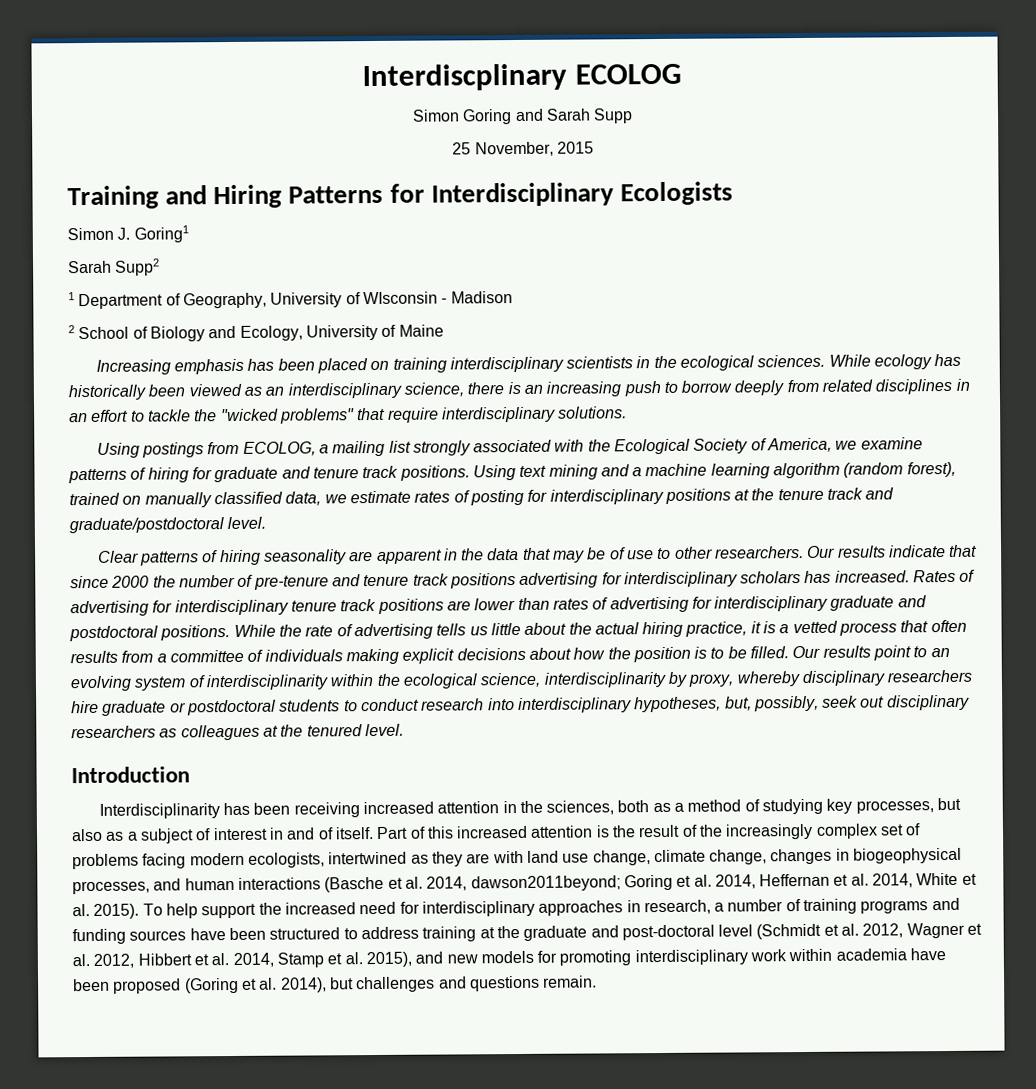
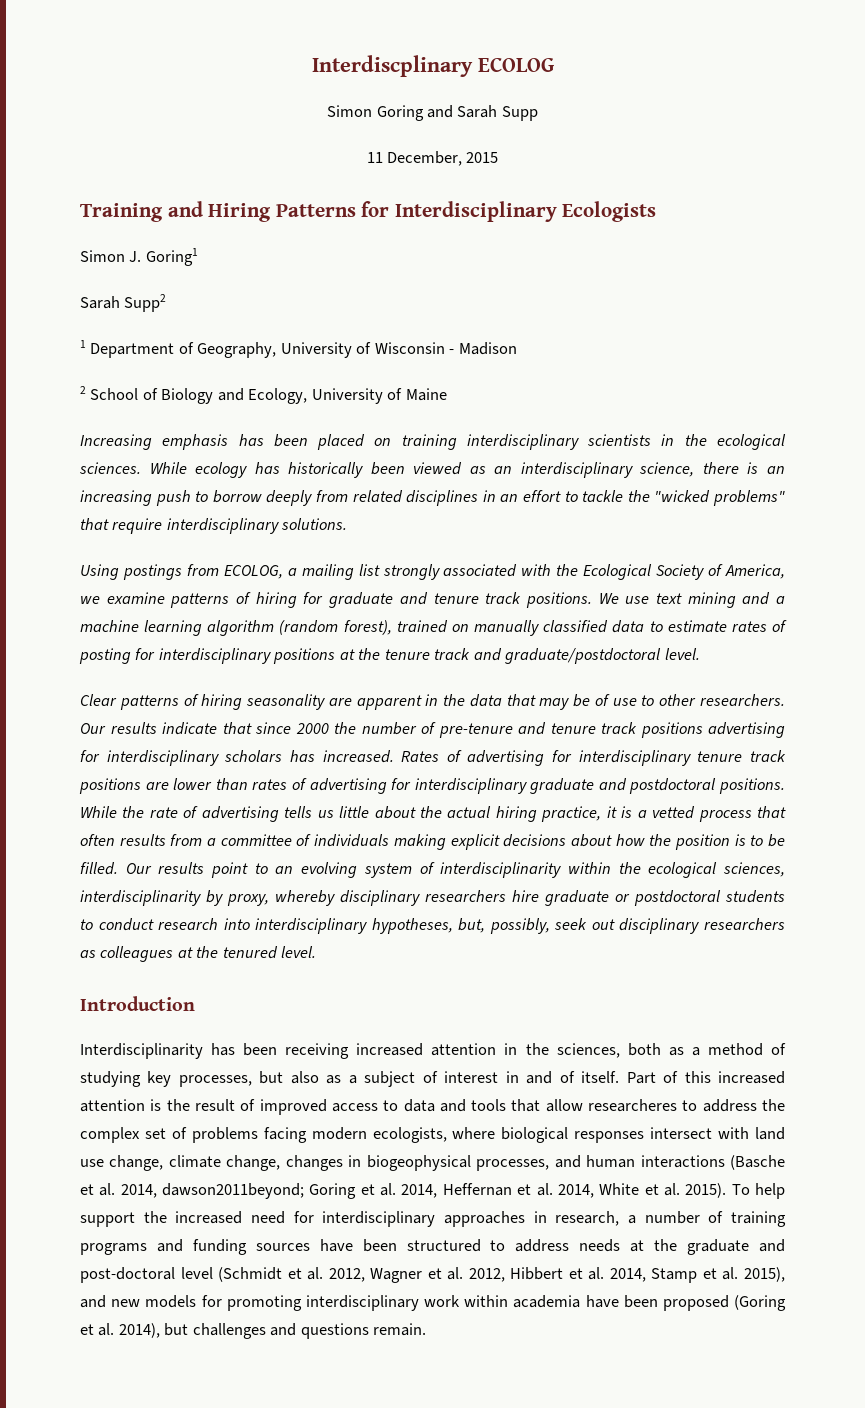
[452,141,554,157] 25 November, -> [366,151,462,166] 11 December,
[362,291,438,305] WIsconsin -> [374,342,445,354] Wisconsin
[472,465,516,481] Using -> [598,593,650,604] We use
[285,491,347,506] data, we -> [612,620,663,633] data to
[480,672,541,688] science, -> [723,862,786,877] sciences,
[699,823,814,840] the increasingly -> [259,1099,785,1115] improved access to data and tools that allow researcheres to address the
[328,851,491,867] intertwined as they are -> [452,1127,713,1143] where biological responses intersect
[422,926,477,942] training -> [579,1239,621,1252] needs

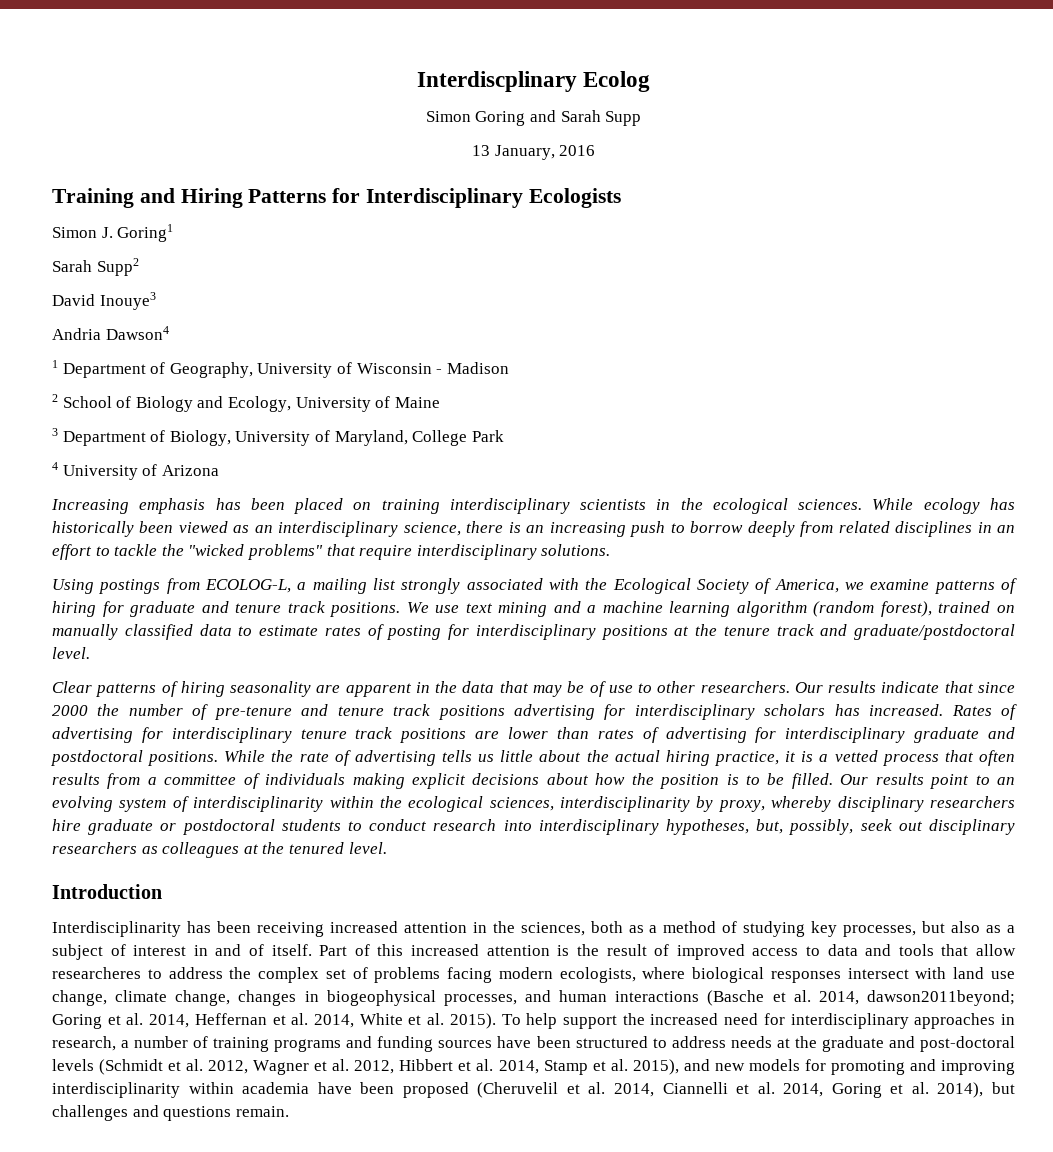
[477,57,554,72] ECOLOG -> [583,71,651,92] Ecolog
[366,151,499,166] 11 December, 2015 -> [471,145,596,160] 13 January, 2016
(167, 303) none -> [52,292,156,310] [52,326,169,340] // David Inouye3 // Andria Dawson4
(447, 394) none -> [52,428,504,446] [52,462,219,480] // 3 Department of Biology, University of Maryland, College Park // 4 University of Arizona
[223,565,283,579] ECOLOG, -> [205,579,291,593] ECOLOG-L,
[180,1267,213,1279] level -> [52,1059,94,1071] levels
[305,1295,460,1311] interdisciplinary work -> [909,1059,1015,1075] [52,1082,180,1098] and improving interdisciplinarity
[733,1295,786,1311] (Goring -> [477,1082,882,1098] (Cheruvelil et al. 2014, Ciannelli et al. 2014, Goring

